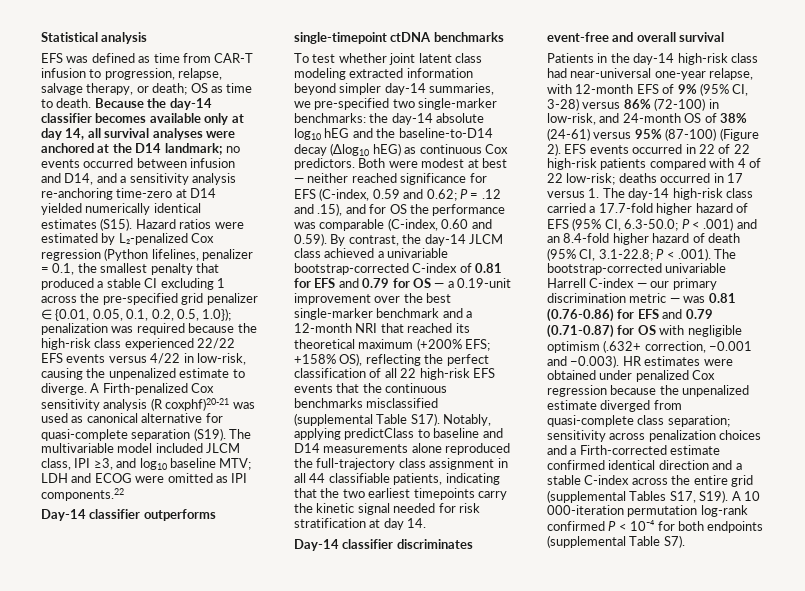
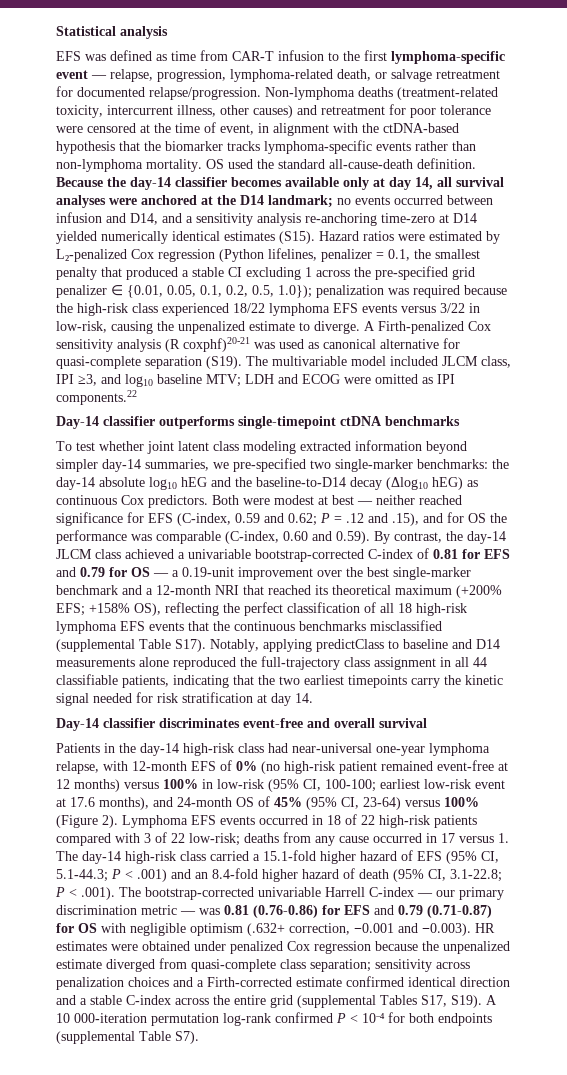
[104,68,223,80] [41,83,253,95] [41,98,92,108] progression, relapse, salvage therapy, or death; OS as time to death. -> [343,50,505,64] [56,69,500,82] [56,86,498,100] [56,104,491,118] [56,122,459,136] [56,140,476,154] [56,158,476,172] the first lymphoma-specific event — relapse, progression, lymphoma-related death, or salvage retreatment for documented relapse/progression. Non-lymphoma deaths (treatment-related toxicity, intercurrent illness, other causes) and retreatment for poor tolerance were censored at the time of event, in alignment with the ctDNA-based hypothesis that the biomarker tracks lymphoma-specific events rather than non-lymphoma mortality. OS used the standard all-cause-death definition.
[197,338,236,349] 22/22 -> [233,303,330,316] 18/22 lymphoma
[150,353,181,364] 4/22 -> [440,303,465,313] 3/22
[400,368,470,380] 22 high-risk -> [398,603,467,616] [56,621,117,634] 18 high-risk lymphoma
(706, 75) none -> [429,743,490,756] lymphoma
[677,83,749,96] [547,98,719,111] [547,113,747,125] [547,128,717,141] 9% (95% CI, 3-28) versus 86% (72-100) in low-risk, and 24-month OS of 38% (24-61) versus 95% (87-100) -> [236,760,508,774] [56,779,505,792] [56,796,479,810] 0% (no high-risk patient remained event-free at 12 months) versus 100% in low-risk (95% CI, 100-100; earliest low-risk event at 17.6 months), and 24-month OS of 45% (95% CI, 23-64) versus 100%
(561, 149) none -> [122,815,188,828] Lymphoma
[698,144,715,154] 22 -> [327,815,341,825] 18
[737,158,746,168] 4 -> [144,833,151,843] 3
(657, 178) none -> [283,832,369,846] from any cause
[598,203,653,213] 17.7-fold -> [263,850,316,861] 15.1-fold
[624,219,679,231] 6.3-50.0; -> [56,869,108,882] 5.1-44.3;

